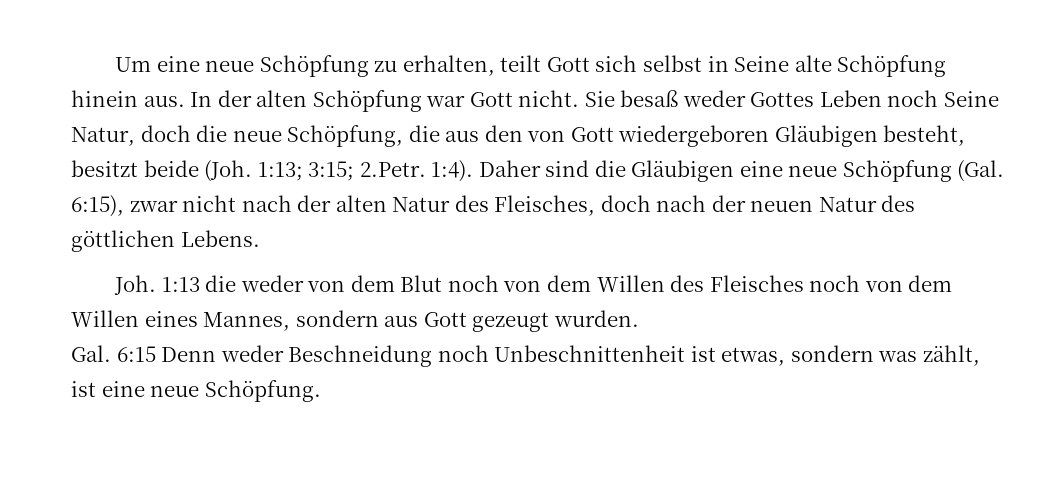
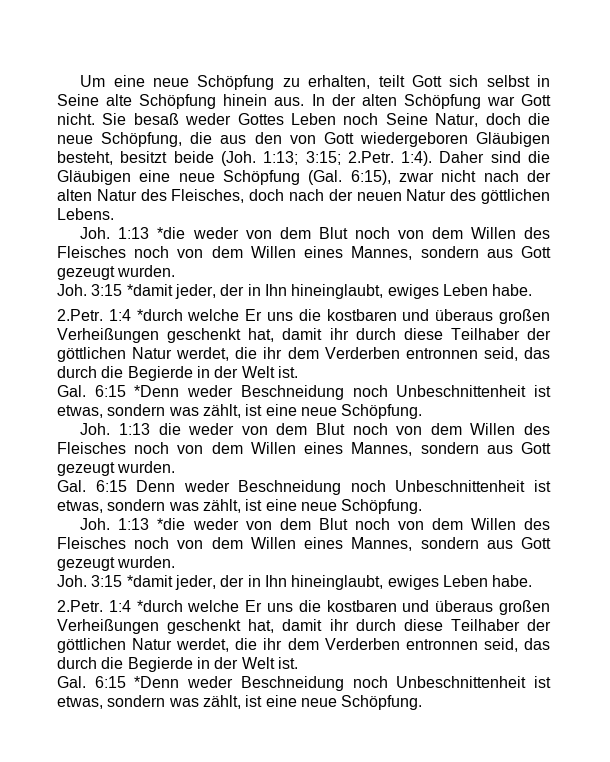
(260, 238) none -> [80,227,551,239] [57,246,551,260] [57,265,176,280] [57,284,533,299] [57,309,551,324] [57,328,551,343] [57,347,550,362] [57,366,298,381] [57,385,551,400] [57,404,423,419] // Joh. 1:13 *die weder von dem Blut noch von dem Willen des Fleisches noch von dem Willen eines Mannes, sondern aus Gott gezeugt wurden. // Joh. 3:15 *damit jeder, der in Ihn hineinglaubt, ewiges Leben habe. // 2.Petr. 1:4 *durch welche Er uns die kostbaren und überaus großen Verheißungen geschenkt hat, damit ihr durch diese Teilhaber der göttlichen Natur werdet, die ihr dem Verderben entronnen seid, das durch die Begierde in der Welt ist. // Gal. 6:15 *Denn weder Beschneidung noch Unbeschnittenheit ist etwas, sondern was zählt, ist eine neue Schöpfung.
(321, 391) none -> [80,518,551,530] [57,537,551,551] [57,556,176,571] [57,575,533,590] [57,600,551,615] [57,619,551,634] [57,638,550,653] [57,657,298,672] [57,676,551,691] [57,695,423,710] // Joh. 1:13 *die weder von dem Blut noch von dem Willen des Fleisches noch von dem Willen eines Mannes, sondern aus Gott gezeugt wurden. // Joh. 3:15 *damit jeder, der in Ihn hineinglaubt, ewiges Leben habe. // 2.Petr. 1:4 *durch welche Er uns die kostbaren und überaus großen Verheißungen geschenkt hat, damit ihr durch diese Teilhaber der göttlichen Natur werdet, die ihr dem Verderben entronnen seid, das durch die Begierde in der Welt ist. // Gal. 6:15 *Denn weder Beschneidung noch Unbeschnittenheit ist etwas, sondern was zählt, ist eine neue Schöpfung.

